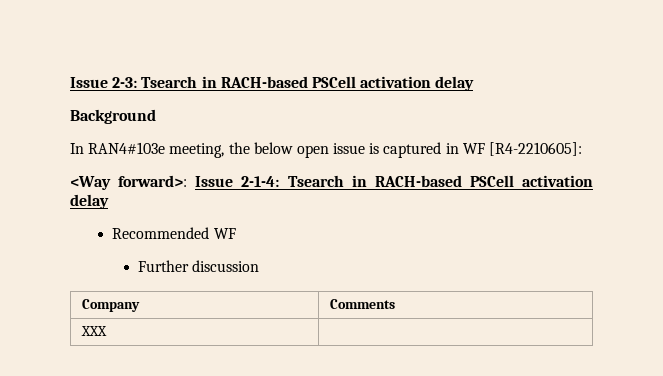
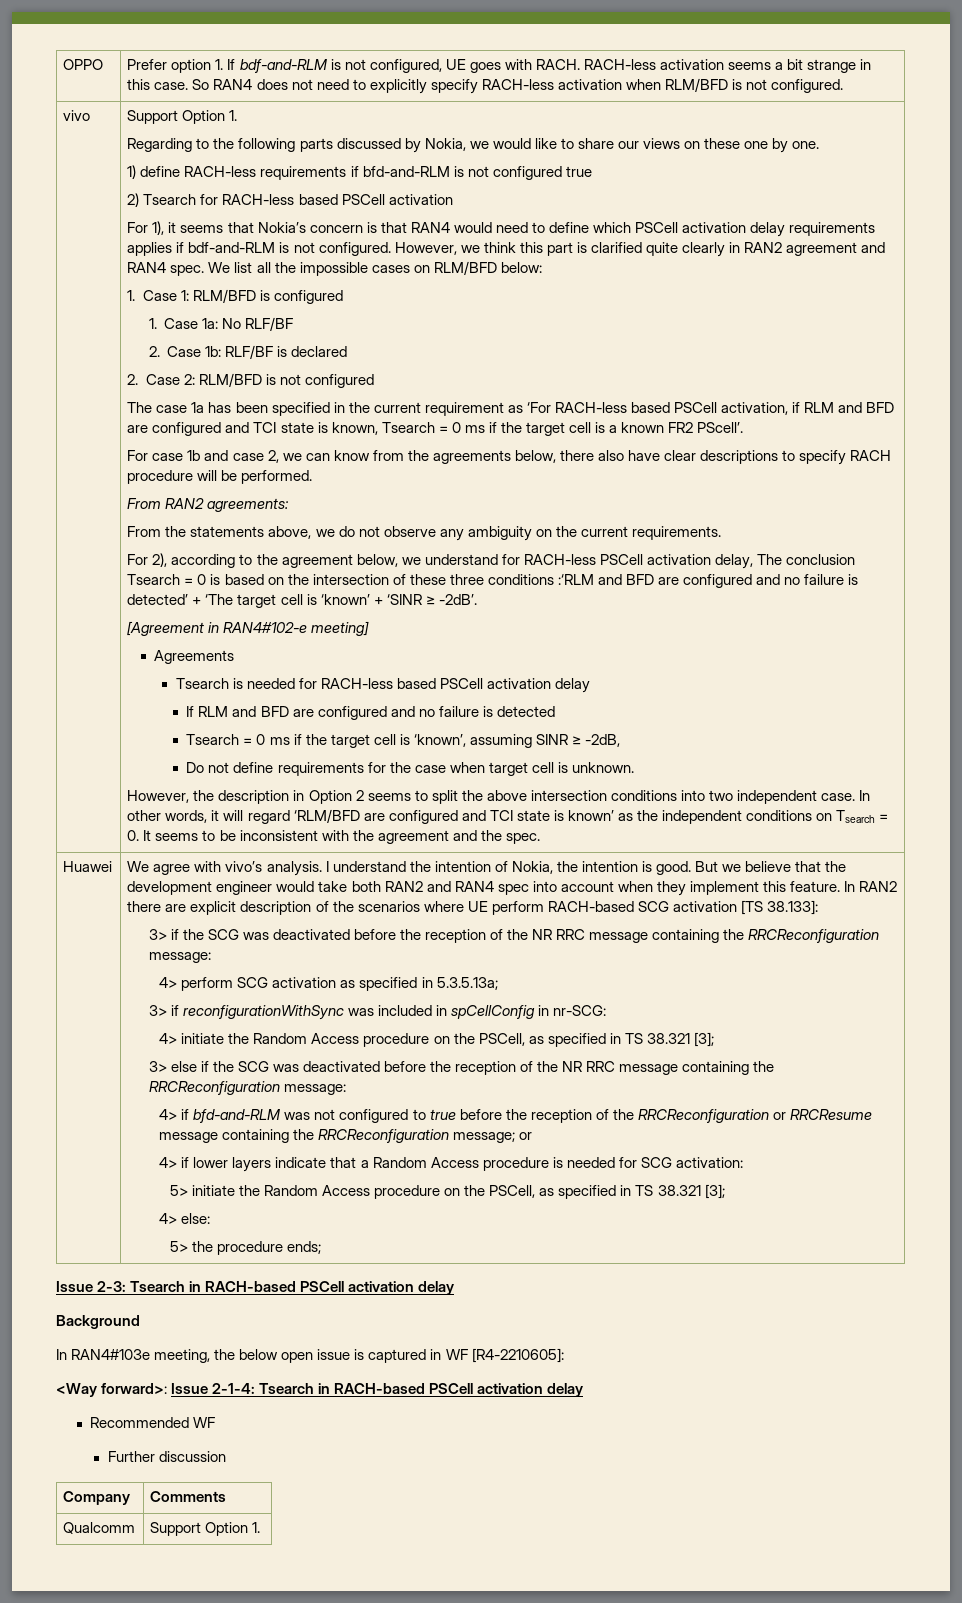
(70, 82) none -> [63,59,104,70] [127,59,872,73] [127,78,844,94] [63,110,91,121] [127,110,238,124] [127,138,820,153] [127,165,592,180] [127,193,453,207] [127,221,876,237] [127,242,886,257] [127,261,542,276] [127,289,344,304] [148,317,294,331] [148,345,348,359] [127,373,375,388] [127,402,895,416] [127,422,744,436] [127,450,892,465] [127,470,313,484] [127,498,290,512] [127,526,721,541] [127,553,856,569] [127,574,859,588] [127,594,477,608] [127,621,370,636] [154,650,235,664] [175,678,591,693] [186,706,555,720] [186,734,621,748] [186,762,634,776] [127,790,871,804] [127,809,889,824] [127,830,540,844] [63,861,113,872] [127,861,847,876] [127,881,898,896] [127,900,819,915] [148,929,880,943] [148,952,211,963] [159,977,498,991] [148,1005,606,1020] [159,1032,714,1047] [148,1061,775,1075] [148,1081,346,1095] [159,1109,872,1123] [159,1129,533,1143] [159,1157,743,1172] [169,1184,725,1199] [159,1213,211,1224] [169,1241,322,1255] OPPO | Prefer option 1. If bdf-and-RLM is not configured, UE goes with RACH. RACH-less activation seems a bit strange in this case. So RAN4 does not need to explicitly specify RACH-less activation when RLM/BFD is not configured. // vivo | Support Option 1. // Regarding to the following parts discussed by Nokia, we would like to share our views on these one by one. // 1) define RACH-less requirements if bfd-and-RLM is not configured true // 2) Tsearch for RACH-less based PSCell activation // For 1), it seems that Nokia’s concern is that RAN4 would need to define which PSCell activation delay requirements applies if bdf-and-RLM is not configured. However, we think this part is clarified quite clearly in RAN2 agreement and RAN4 spec. We list all the impossible cases on RLM/BFD below: // 1. Case 1: RLM/BFD is configured // 1. Case 1a: No RLF/BF // 2. Case 1b: RLF/BF is declared // 2. Case 2: RLM/BFD is not configured // The case 1a has been specified in the current requirement as ‘For RACH-less based PSCell activation, if RLM and BFD are configured and TCI state is known, Tsearch = 0 ms if the target cell is a known FR2 PScell’. // For case 1b and case 2, we can know from the agreements below, there also have clear descriptions to specify RACH procedure will be performed. // From RAN2 agreements: // From the statements above, we do not observe any ambiguity on the current requirements. // For 2), according to the agreement below, we understand for RACH-less PSCell activation delay, The conclusion Tsearch = 0 is based on the intersection of these three conditions :‘RLM and BFD are configured and no failure is detected’ + ‘The target cell is ‘known’ + ‘SINR ≥ -2dB’. // [Agreement in RAN4#102-e meeting] // Agreements // Tsearch is needed for RACH-less based PSCell activation delay // If RLM and BFD are configured and no failure is detected // Tsearch = 0 ms if the target cell is ‘known’, assuming SINR ≥ -2dB, // Do not define requirements for the case when target cell is unknown. // However, the description in Option 2 seems to split the above intersection conditions into two independent case. In other words, it will regard ‘RLM/BFD are configured and TCI state is known’ as the independent conditions on Tsearch = 0. It seems to be inconsistent with the agreement and the spec. // Huawei | We agree with vivo’s analysis. I understand the intention of Nokia, the intention is good. But we believe that the development engineer would take both RAN2 and RAN4 spec into account when they implement this feature. In RAN2 there are explicit description of the scenarios where UE perform RACH-based SCG activation [TS 38.133]: // 3> if the SCG was deactivated before the reception of the NR RRC message containing the RRCReconfiguration message: // 4> perform SCG activation as specified in 5.3.5.13a; // 3> if reconfigurationWithSync was included in spCellConfig in nr-SCG: // 4> initiate the Random Access procedure on the PSCell, as specified in TS 38.321 [3]; // 3> else if the SCG was deactivated before the reception of the NR RRC message containing the RRCReconfiguration message: // 4> if bfd-and-RLM was not configured to true before the reception of the RRCReconfiguration or RRCResume message containing the RRCReconfiguration message; or // 4> if lower layers indicate that a Random Access procedure is needed for SCG activation: // 5> initiate the Random Access procedure on the PSCell, as specified in TS 38.321 [3]; // 4> else: // 5> the procedure ends; //
[81,326,108,336] XXX | -> [63,1522,136,1534] [150,1522,261,1536] Qualcomm | Support Option 1.

